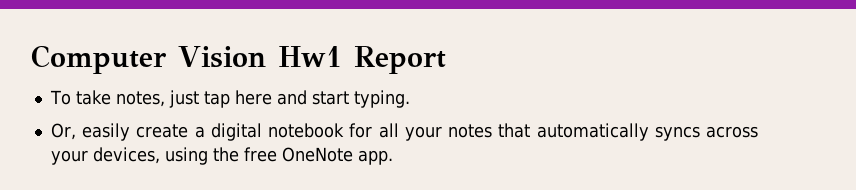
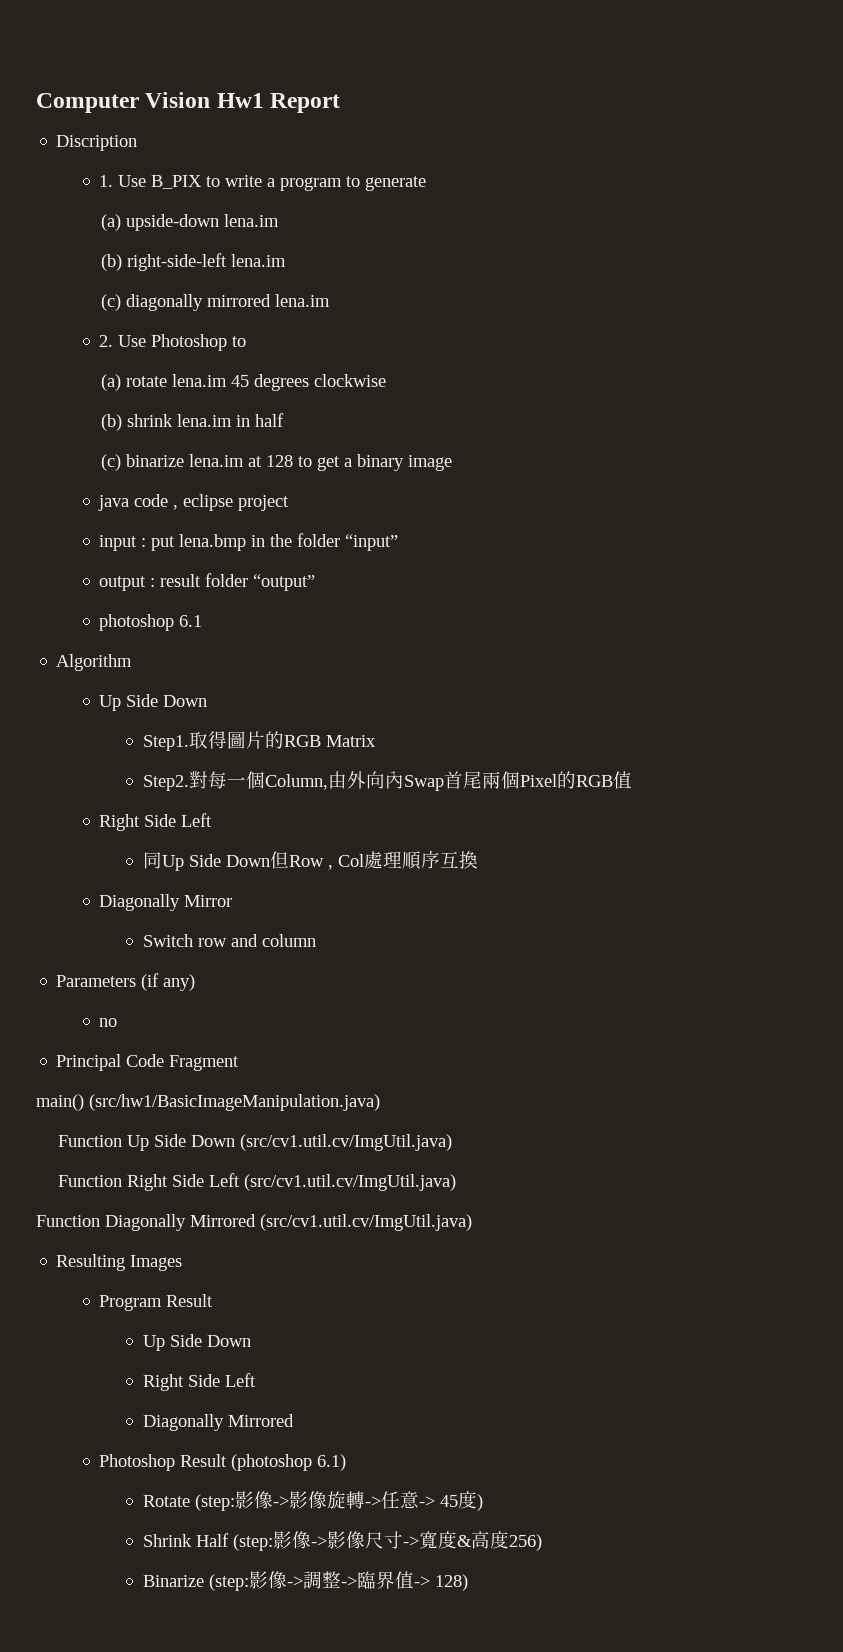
[49,90,410,108] [50,123,759,141] [50,147,393,165] To take notes, just tap here and start typing. // Or, easily create a digital notebook for all your notes that automatically syncs across your devices, using the free OneNote app. -> [56,135,138,151] [99,175,427,191] [100,214,279,231] [100,253,286,271] [100,294,330,311] [99,334,247,351] [100,374,386,391] [100,413,284,431] [100,454,452,471] [98,494,290,511] [99,533,399,551] [99,573,316,591] [99,614,203,631] [56,654,133,671] [99,694,208,711] [142,731,376,751] [142,771,632,791] [99,813,213,831] [142,851,478,871] [99,894,233,911] [142,934,316,947] [56,973,196,991] [99,1018,118,1027] [56,1054,240,1071] [36,1094,380,1111] [57,1134,452,1151] [57,1173,456,1191] [36,1214,472,1231] [56,1254,183,1271] [99,1294,214,1311] [142,1334,251,1351] [142,1373,256,1391] [142,1414,294,1431] [99,1454,347,1471] [142,1491,483,1511] [142,1531,542,1551] [142,1571,468,1591] Discription // 1. Use B_PIX to write a program to generate // (a) upside-down lena.im // (b) right-side-left lena.im // (c) diagonally mirrored lena.im // 2. Use Photoshop to // (a) rotate lena.im 45 degrees clockwise // (b) shrink lena.im in half // (c) binarize lena.im at 128 to get a binary image // java code , eclipse project // input : put lena.bmp in the folder “input” // output : result folder “output” // photoshop 6.1 // Algorithm // Up Side Down // Step1.取得圖片的RGB Matrix // Step2.對每一個Column,由外向內Swap首尾兩個Pixel的RGB值 // Right Side Left // 同Up Side Down但Row , Col處理順序互換 // Diagonally Mirror // Switch row and column // Parameters (if any) // no // Principal Code Fragment // main() (src/hw1/BasicImageManipulation.java) // Function Up Side Down (src/cv1.util.cv/ImgUtil.java) // Function Right Side Left (src/cv1.util.cv/ImgUtil.java) // Function Diagonally Mirrored (src/cv1.util.cv/ImgUtil.java) // Resulting Images // Program Result // Up Side Down // Right Side Left // Diagonally Mirrored // Photoshop Result (photoshop 6.1) // Rotate (step:影像->影像旋轉->任意-> 45度) // Shrink Half (step:影像->影像尺寸->寬度&高度256) // Binarize (step:影像->調整->臨界值-> 128)

